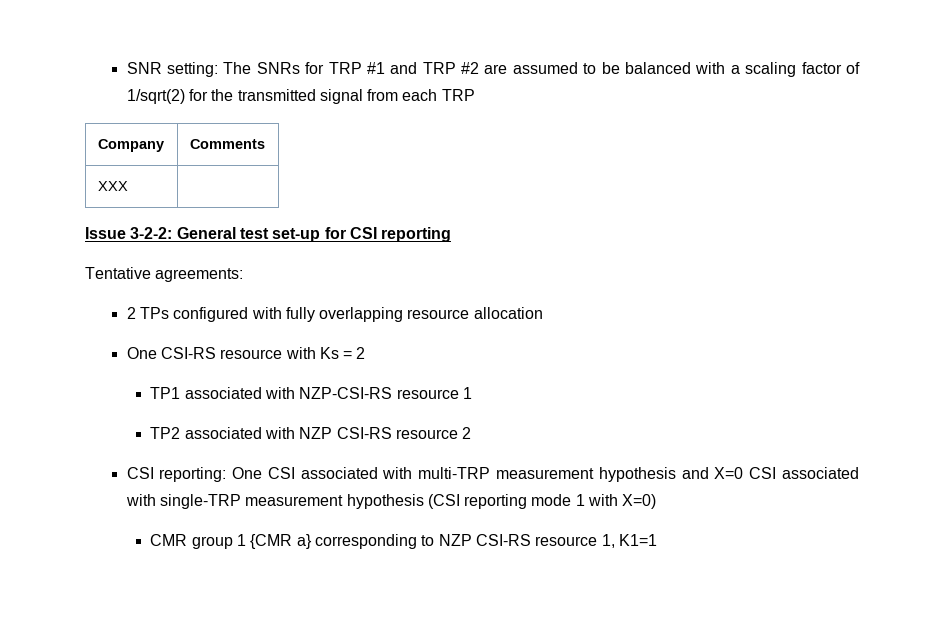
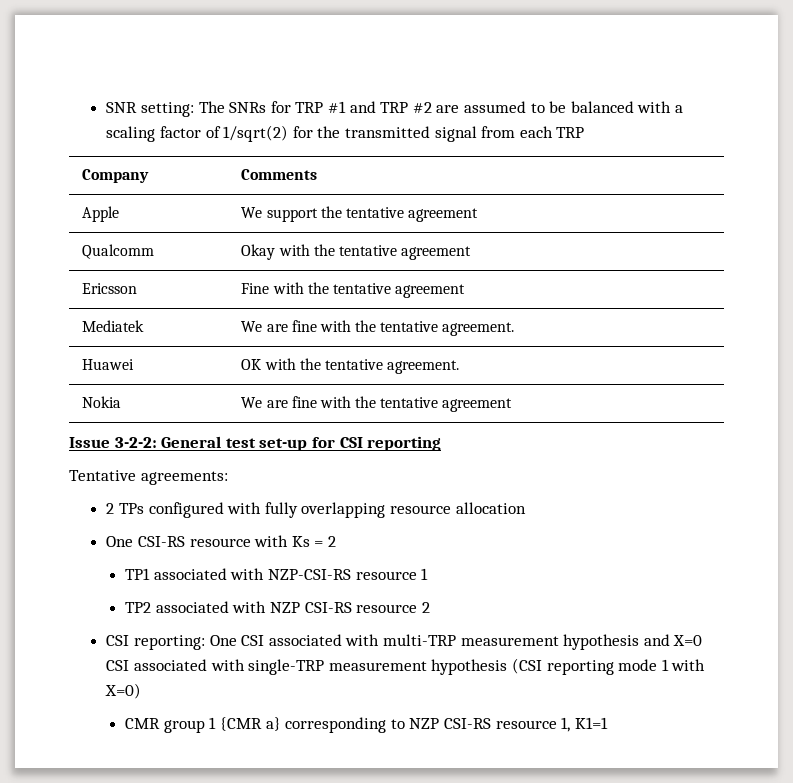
[97,181,128,191] XXX | -> [82,206,120,222] [241,206,479,222] [82,244,155,259] [241,244,472,260] [82,283,138,294] [241,282,466,298] [82,320,145,332] [241,320,515,336] [82,359,135,370] [241,358,460,374] [82,396,122,408] [241,396,513,412] Apple | We support the tentative agreement // Qualcomm | Okay with the tentative agreement // Ericsson | Fine with the tentative agreement // Mediatek | We are fine with the tentative agreement. // Huawei | OK with the tentative agreement. // Nokia | We are fine with the tentative agreement

